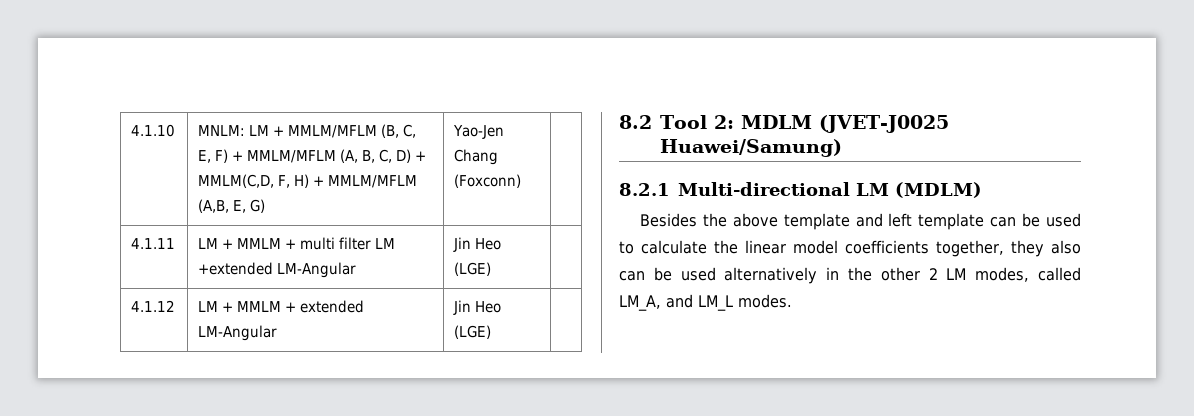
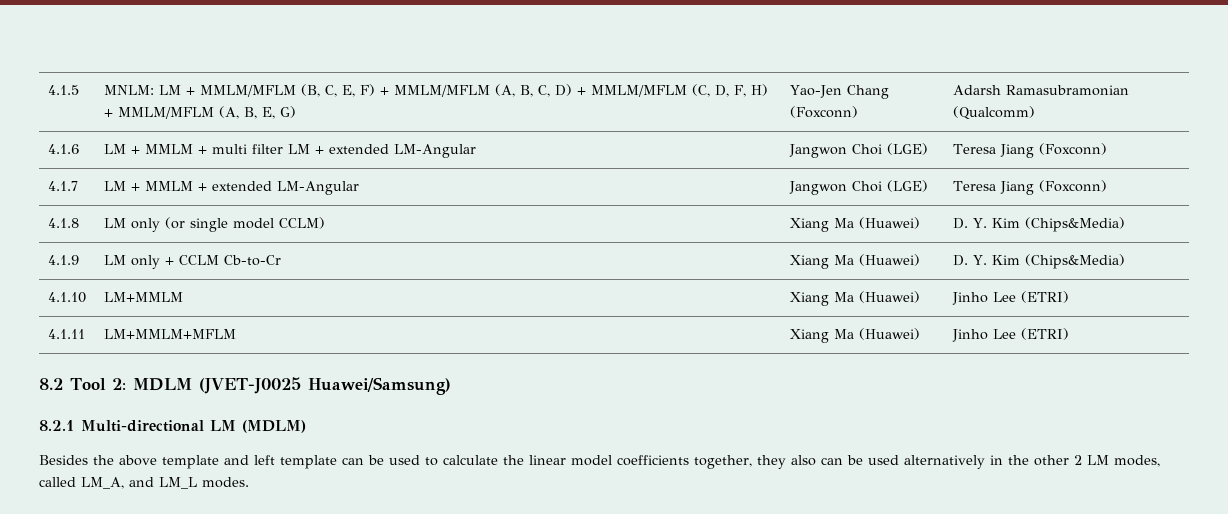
[131,124,176,137] 4.1.10 -> [47,85,79,95] 4.1.5
[198,174,275,188] MMLM(C,D, -> [590,84,729,97] MMLM/MFLM (C, D,
[198,199,230,213] (A,B, -> [218,106,257,119] (A, B,
[131,238,176,249] // 4.1.11 -> [952,85,1129,96] [952,106,1035,120] [47,144,79,154] Adarsh Ramasubramonian (Qualcomm) // 4.1.6
[198,262,357,278] [453,237,502,252] [454,262,492,276] [131,300,176,312] +extended LM-Angular | Jin Heo (LGE) | // 4.1.12 -> [314,144,476,158] [788,143,928,158] [952,143,1107,158] [47,181,78,191] + extended LM-Angular | Jangwon Choi (LGE) | Teresa Jiang (Foxconn) // 4.1.7
[453,300,502,315] [454,325,492,339] Jin Heo (LGE) | -> [788,180,928,195] [952,180,1107,195] [47,218,79,228] [103,217,325,232] [789,217,920,232] [952,217,1125,232] [47,255,79,265] [103,255,281,269] [789,254,920,269] [952,254,1125,269] [47,292,86,303] [103,292,183,302] [789,291,920,306] [951,291,1069,305] [47,329,85,339] [103,329,236,339] [789,328,920,343] [951,328,1069,342] Jangwon Choi (LGE) | Teresa Jiang (Foxconn) // 4.1.8 | LM only (or single model CCLM) | Xiang Ma (Huawei) | D. Y. Kim (Chips&Media) // 4.1.9 | LM only + CCLM Cb-to-Cr | Xiang Ma (Huawei) | D. Y. Kim (Chips&Media) // 4.1.10 | LM+MMLM | Xiang Ma (Huawei) | Jinho Lee (ETRI) // 4.1.11 | LM+MMLM+MFLM | Xiang Ma (Huawei) | Jinho Lee (ETRI)
[660,139,842,157] Huawei/Samung) -> [308,377,452,395] Huawei/Samsung)

